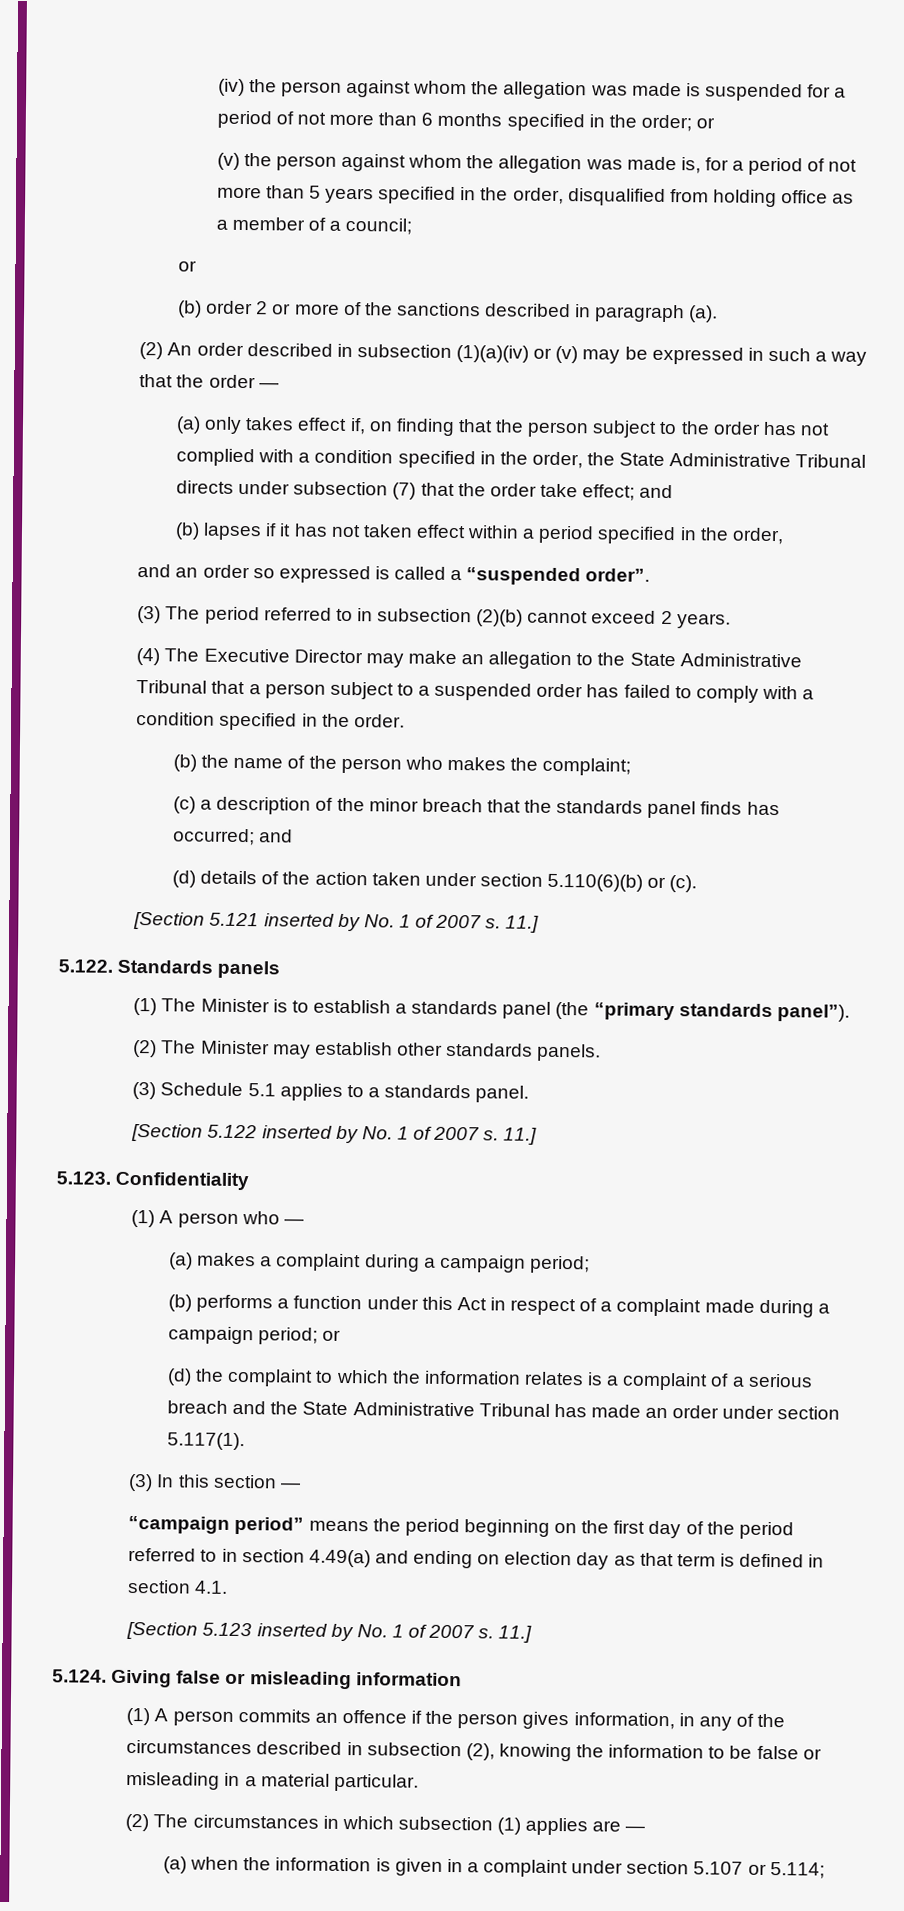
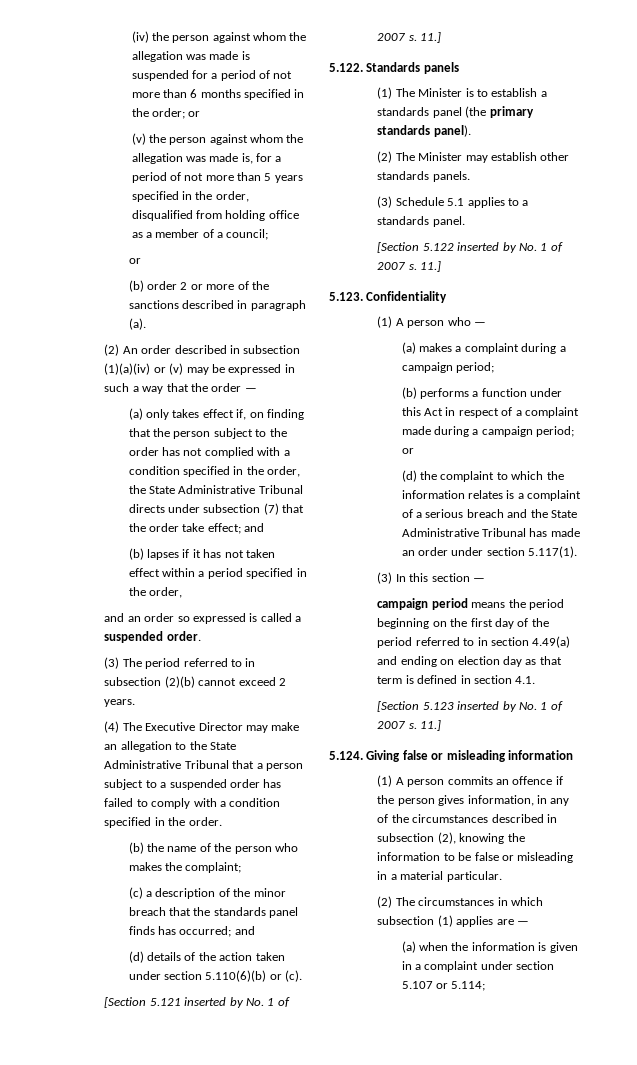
[466,567,651,586] “suspended order”. -> [104,631,201,643] suspended order.
[593,1002,850,1022] “primary standards panel”). -> [489,106,534,118] [377,125,471,137] primary standards panel).
[128,1515,305,1535] “campaign period” -> [377,598,468,610] campaign period

